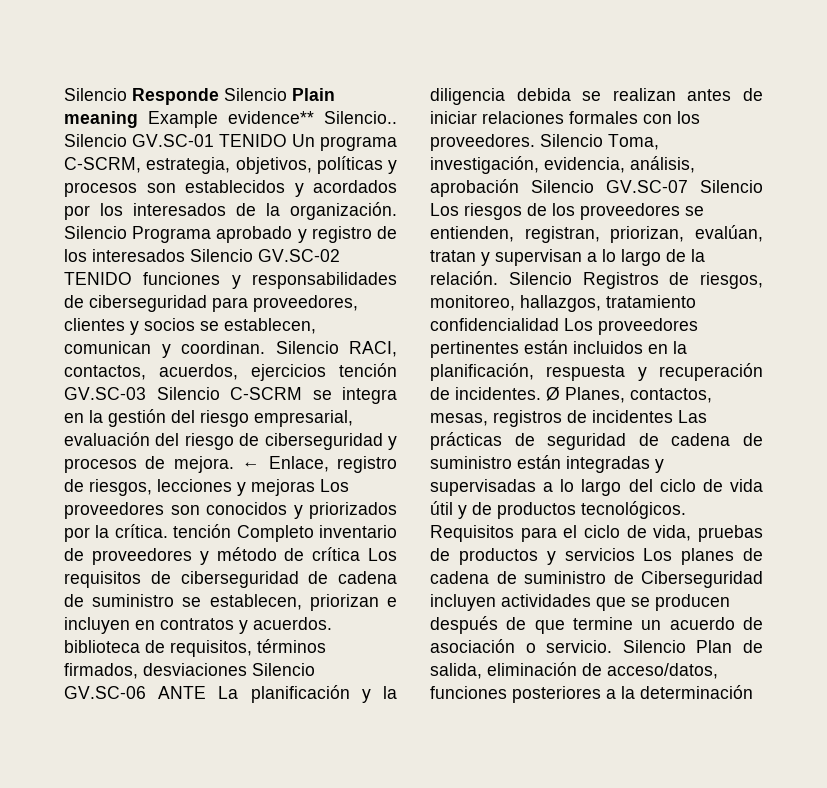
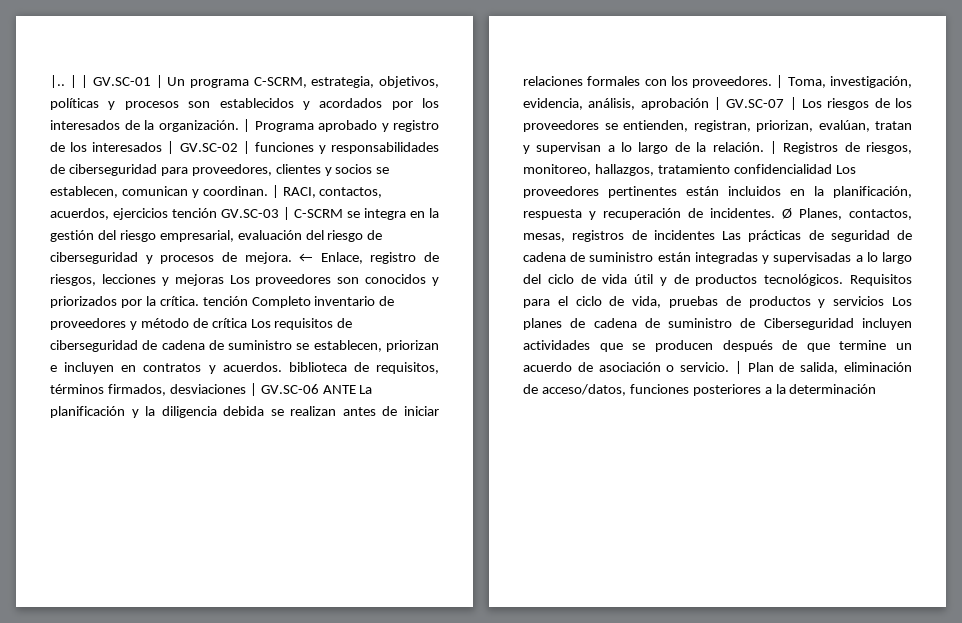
[64,88,335,105] [64,111,397,128] [64,134,287,147] Silencio Responde Silencio Plain meaning Example evidence** Silencio.. Silencio GV.SC-01 TENIDO -> [50,75,163,88] |.. | | GV.SC-01 |
[64,226,127,239] Silencio -> [243,119,250,132] |
[190,249,340,262] [64,272,132,285] Silencio GV.SC-02 TENIDO -> [167,141,250,154] | GV.SC-02 |
[275,341,339,354] Silencio -> [271,185,279,198] |
[156,387,220,400] Silencio -> [283,207,290,220] |
[252,663,315,676] Silencio -> [249,383,257,396] |
[540,134,603,147] Silencio -> [776,75,784,88] |
[531,180,763,193] Silencio GV.SC-07 Silencio -> [714,97,797,110] | GV.SC-07 |
[508,272,572,285] Silencio -> [769,141,777,154] |
[622,640,686,653] Silencio -> [734,361,742,374] |

